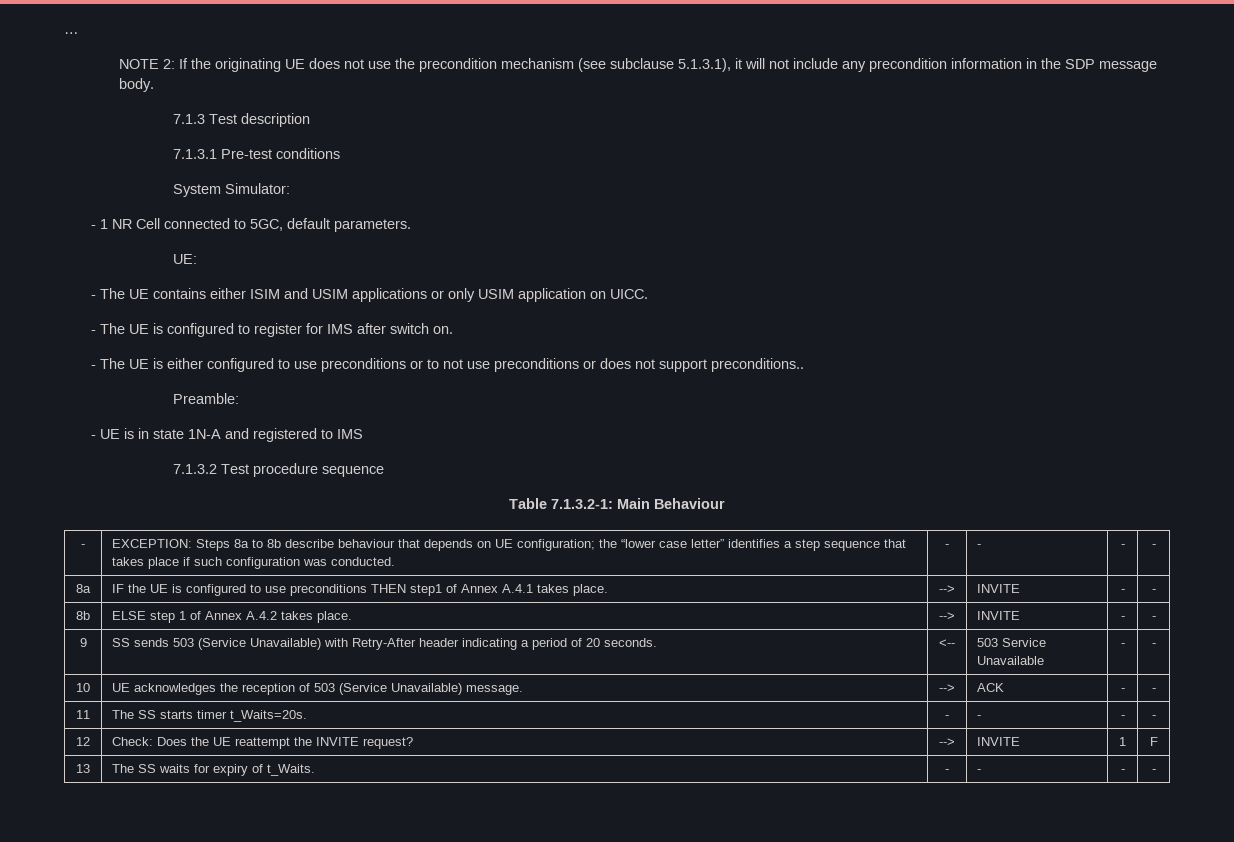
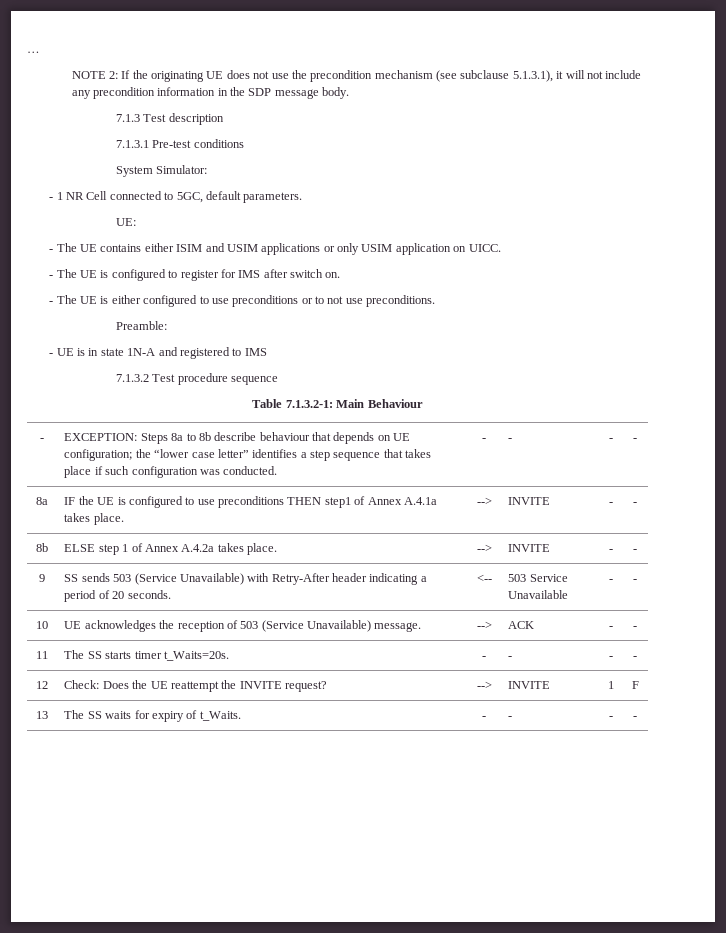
[494,358,805,372] preconditions or does not support preconditions.. -> [366,295,436,307] preconditions.
[502,584,534,593] A.4.1 -> [403,497,437,505] A.4.1a
[246,611,278,620] A.4.2 -> [181,544,215,552] A.4.2a

